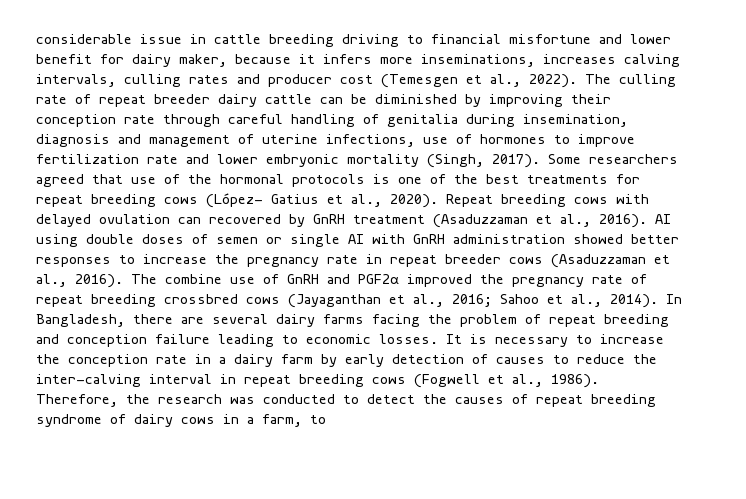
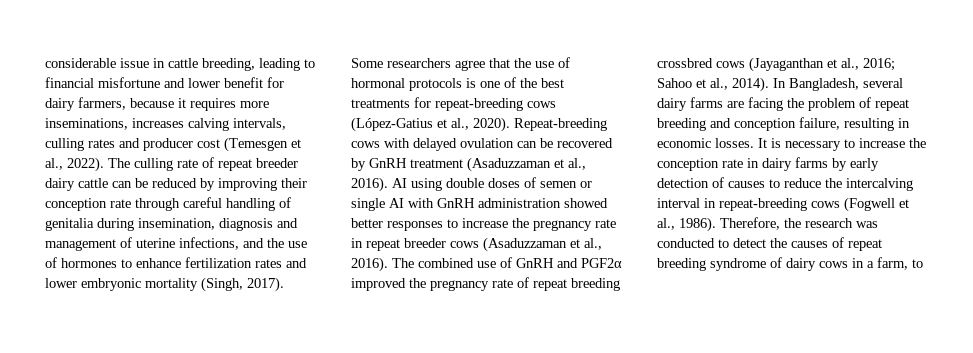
[269,34,399,47] breeding driving -> [202,58,300,71] breeding, leading
[179,54,227,67] maker, -> [78,97,126,110] farmers,
[323,54,372,64] infers -> [190,98,236,111] requires
[375,94,457,104] diminished -> [152,178,197,188] reduced
(415, 140) none -> [243,238,284,248] and the
[578,134,635,147] [36,154,178,164] improve fertilization rate -> [136,257,282,268] enhance fertilization rates
[36,174,212,187] agreed that use of the -> [455,57,570,71] agree that the use of
[36,193,319,208] repeat breeding cows (López- Gatius -> [435,98,556,111] [351,117,433,132] repeat-breeding cows (López-Gatius
[446,194,566,207] Repeat breeding -> [514,118,607,131] Repeat-breeding
(201, 220) none -> [540,138,553,148] be
[165,274,222,284] combine -> [418,258,474,268] combined
[133,314,204,324] there are -> (859, 84) none
(364, 319) none -> [727,101,744,108] are
[155,334,298,347] failure leading to -> [799,117,910,131] failure, resulting in
[219,354,313,367] a dairy farm -> [762,157,828,171] dairy farms
[36,374,141,387] inter-calving -> [846,178,913,191] intercalving
[244,374,364,387] repeat breeding -> [719,198,807,211] repeat-breeding

